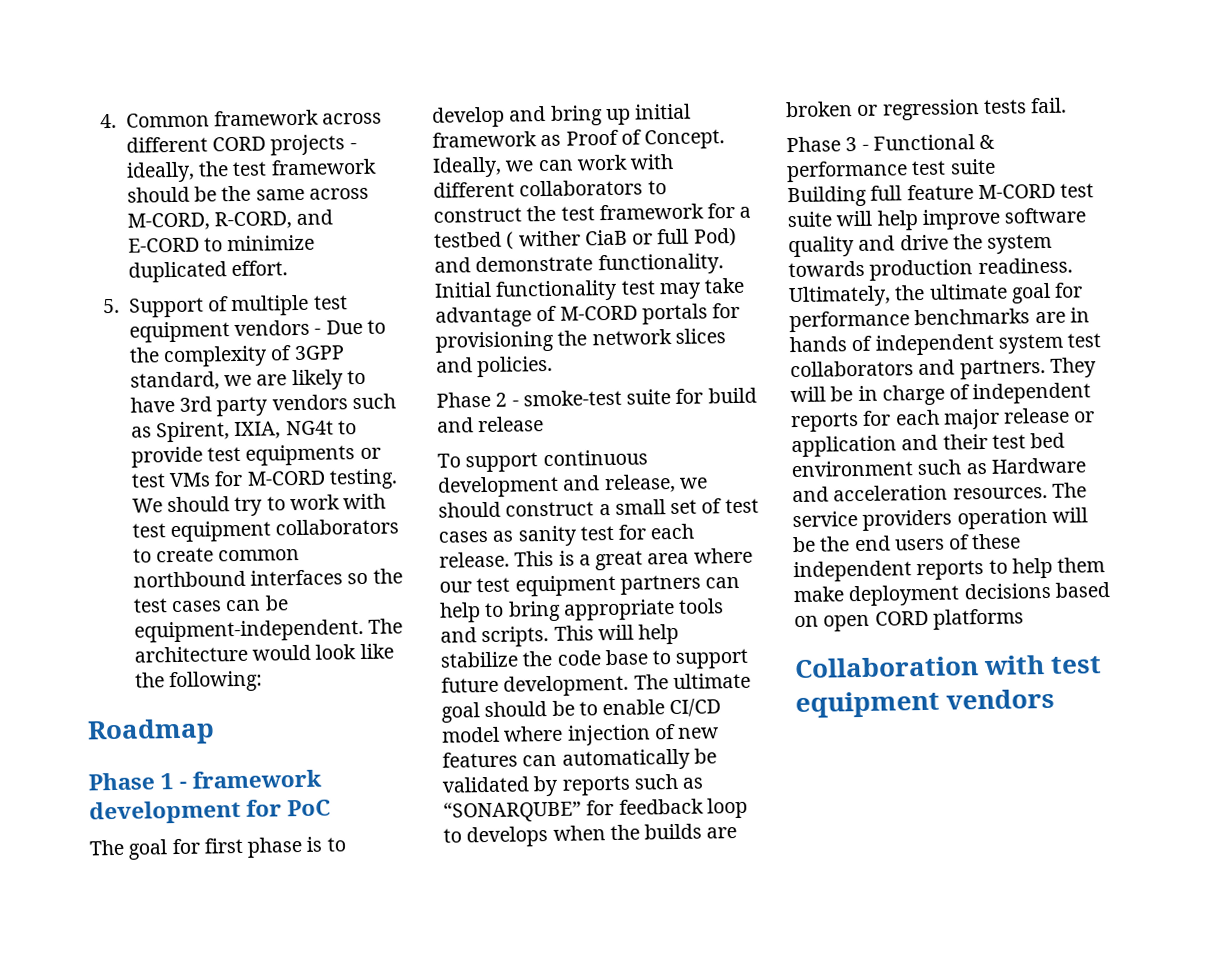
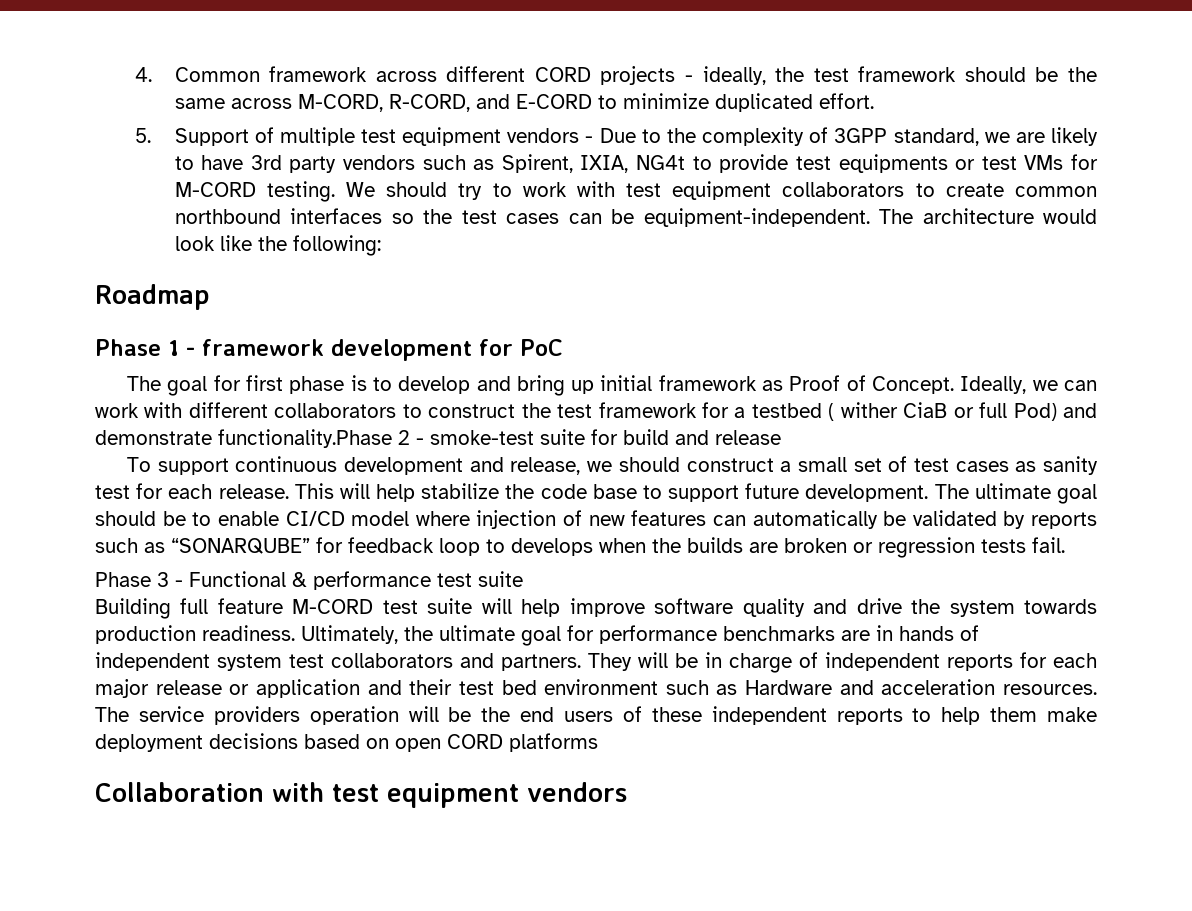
[597,253,724,276] [434,277,746,302] [435,302,741,328] [435,328,726,353] [436,355,554,378] [436,391,491,408] functionality. Initial functionality test may take advantage of M-CORD portals for provisioning the network slices and policies. // Phase -> [218,429,392,448] functionality.Phase
[558,547,753,571] [439,574,741,597] [439,598,725,623] [440,625,594,648] is a great area where our test equipment partners can help to bring appropriate tools and scripts. This -> (334, 491) none

